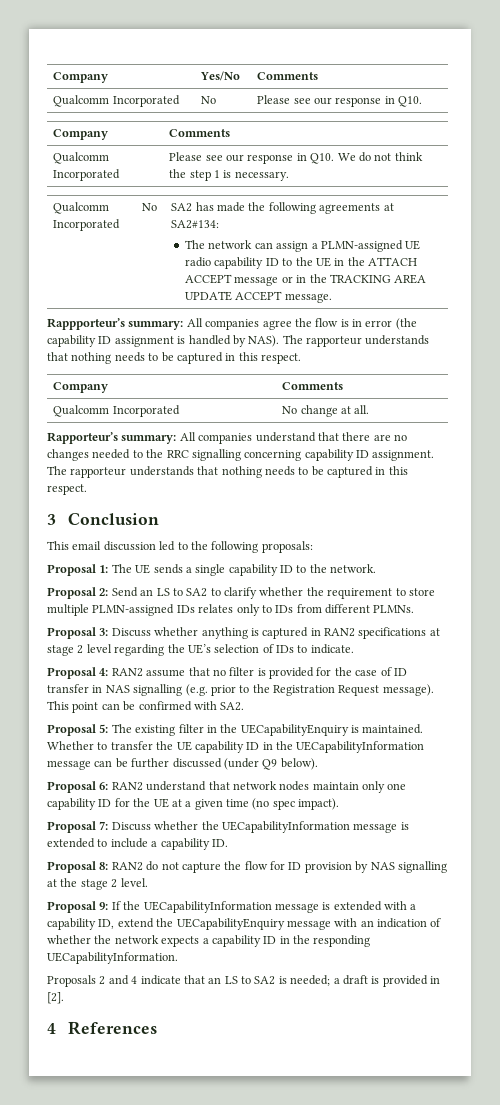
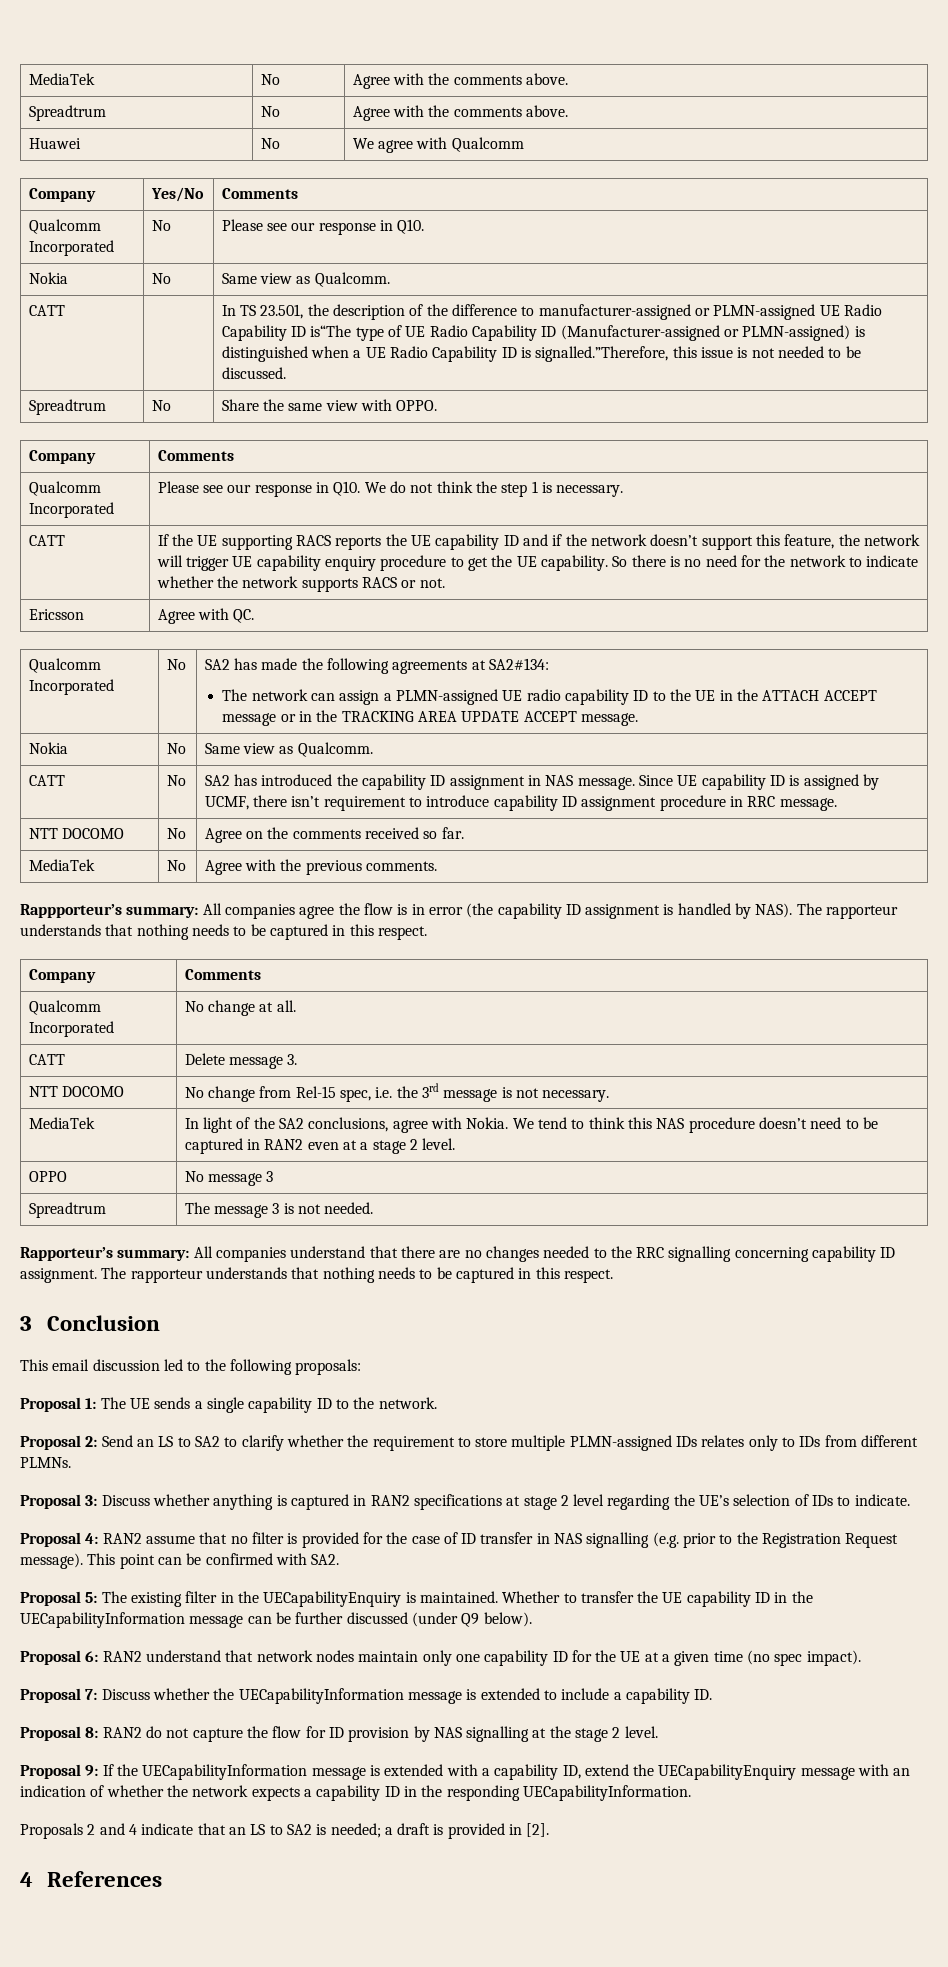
(53, 77) none -> [28,73,95,85] [260,74,280,85] [352,73,569,89] [28,105,106,121] [260,106,280,117] [352,105,569,121] [28,138,81,149] [260,138,280,149] [352,137,524,153] MediaTek | No | Agree with the comments above. // Spreadtrum | No | Agree with the comments above. // Huawei | No | We agree with Qualcomm //
(423, 101) none -> [28,272,68,284] [151,273,171,284] [221,272,390,287] [28,305,65,316] [221,304,882,320] [221,325,865,341] [221,346,861,362] [221,367,286,379] [28,399,106,415] [151,400,171,411] [221,399,438,411] // Nokia | No | Same view as Qualcomm. // CATT | | In TS 23.501, the description of the difference to manufacturer-assigned or PLMN-assigned UE Radio Capability ID is“The type of UE Radio Capability ID (Manufacturer-assigned or PLMN-assigned) is distinguished when a UE Radio Capability ID is signalled.”Therefore, this issue is not needed to be discussed. // Spreadtrum | No | Share the same view with OPPO.
(289, 176) none -> [28,535,65,546] [157,534,920,550] [156,555,919,571] [156,576,445,592] [28,609,84,620] [157,608,255,624] // CATT | If the UE supporting RACS reports the UE capability ID and if the network doesn’t support this feature, the network will trigger UE capability enquiry procedure to get the UE capability. So there is no need for the network to indicate whether the network supports RACS or not. // Ericsson | Agree with QC.
(332, 298) none -> [28,742,68,754] [166,743,186,754] [204,742,373,757] [28,775,65,786] [166,775,186,786] [204,774,879,790] [204,795,837,811] [28,828,125,839] [166,828,186,839] [204,827,464,843] [28,859,95,871] [166,860,186,871] [204,859,438,875] // Nokia | No | Same view as Qualcomm. // CATT | No | SA2 has introduced the capability ID assignment in NAS message. Since UE capability ID is assigned by UCMF, there isn’t requirement to introduce capability ID assignment procedure in RRC message. // NTT DOCOMO | No | Agree on the comments received so far. // MediaTek | No | Agree with the previous comments.
(370, 409) none -> [28,1054,65,1065] [184,1053,298,1069] [28,1086,125,1097] [184,1083,610,1102] [28,1117,95,1129] [184,1117,878,1133] [184,1138,456,1154] [28,1171,67,1182] [184,1171,274,1186] [28,1202,106,1218] [184,1202,374,1218] // CATT | Delete message 3. // NTT DOCOMO | No change from Rel-15 spec, i.e. the 3rd message is not necessary. // MediaTek | In light of the SA2 conclusions, agree with Nokia. We tend to think this NAS procedure doesn’t need to be captured in RAN2 even at a stage 2 level. // OPPO | No message 3 // Spreadtrum | The message 3 is not needed.

